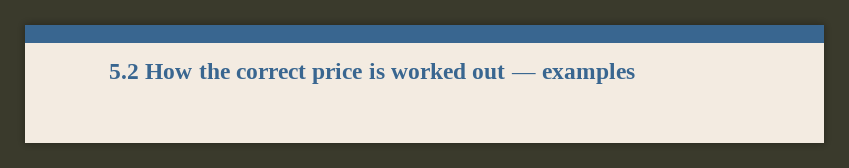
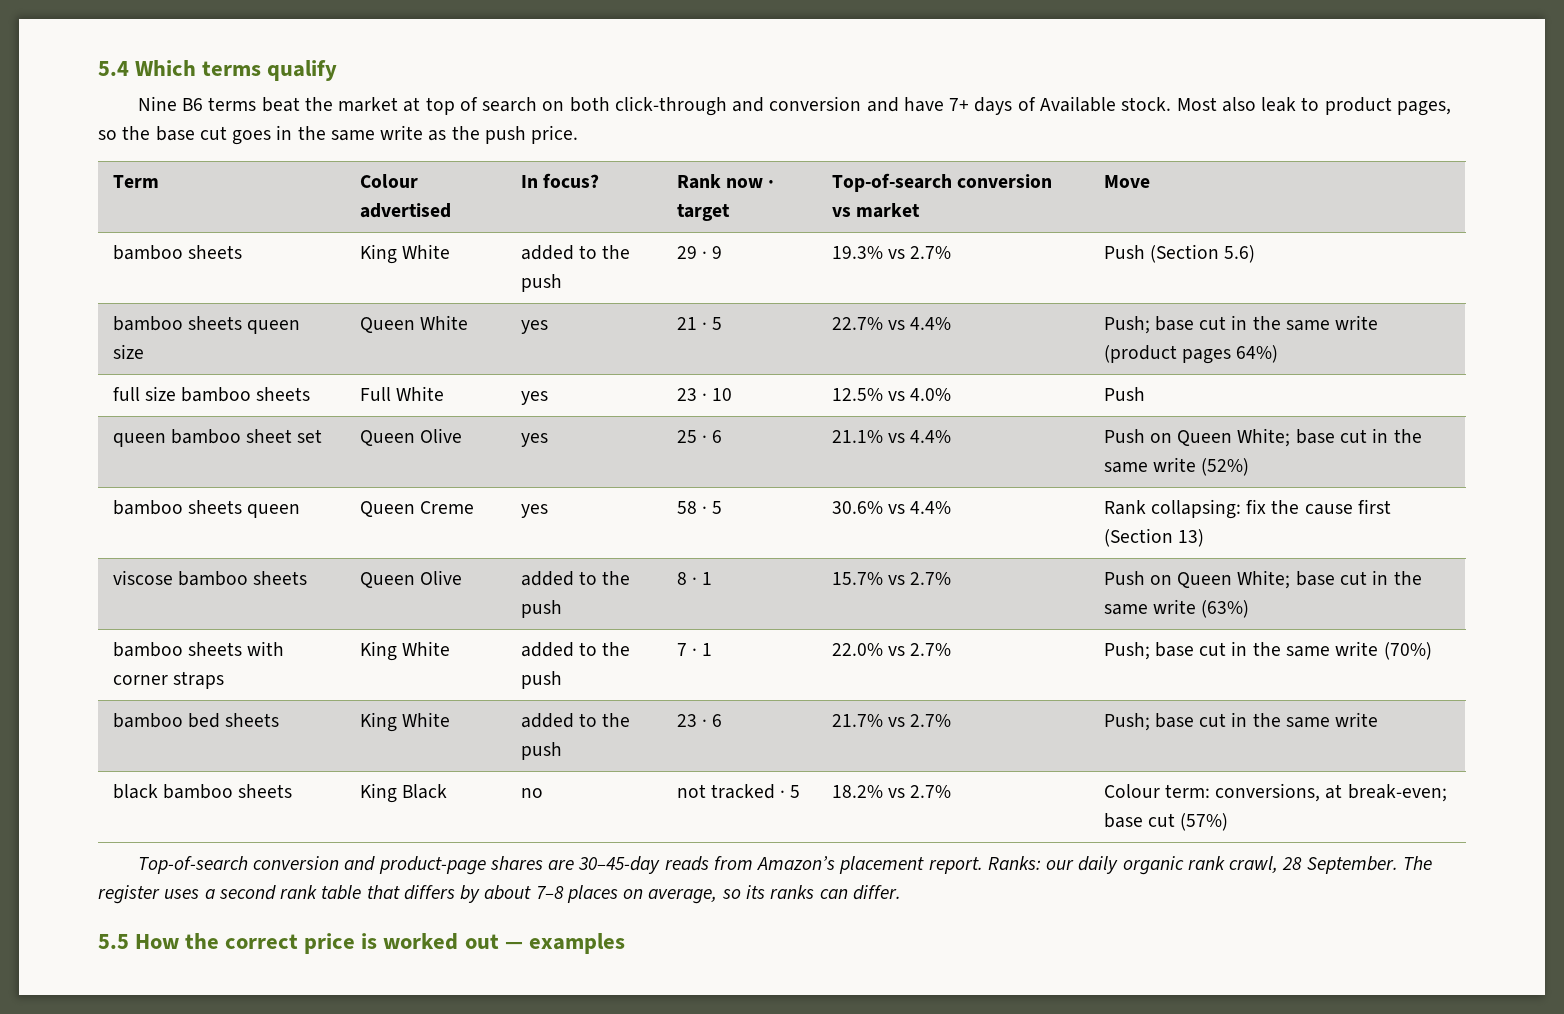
[109,64,139,79] 5.2 -> [98,60,338,81] [137,96,1451,116] [98,125,579,145] [112,175,159,188] [359,174,418,188] [359,203,451,218] [520,173,599,188] [676,174,775,189] [676,204,730,221] [831,173,1052,192] [831,203,920,218] [1103,175,1150,188] [112,245,242,260] [359,244,450,264] [520,245,631,260] [520,274,562,292] [676,246,723,259] [831,246,952,259] [1103,244,1256,263] [112,316,301,334] [112,344,144,359] [359,315,468,333] [520,320,548,334] [676,317,723,330] [831,317,952,330] [1103,315,1379,334] [1103,345,1279,364] [112,386,311,402] [359,386,444,401] [520,391,548,405] [676,388,733,401] [831,388,952,401] [1103,387,1145,401] [112,429,323,447] [359,428,462,446] [520,433,548,447] [676,430,723,443] [831,430,952,443] [1103,428,1422,447] [1103,457,1250,476] [112,500,301,518] [359,501,474,517] [520,504,548,518] [676,501,723,514] [831,501,952,514] [1103,499,1391,519] [1103,528,1204,547] [112,570,308,586] [359,570,462,588] [520,571,631,586] [520,600,562,618] [676,572,713,585] [831,572,952,585] [1103,570,1422,589] [1103,599,1250,618] [112,641,285,657] [112,671,224,689] [359,641,450,661] [520,642,631,657] [520,671,562,689] [676,643,713,656] [831,643,952,656] [1103,641,1432,660] [112,713,280,728] [359,712,450,732] [520,713,631,728] [520,742,562,760] [676,714,723,727] [831,714,952,727] [1103,712,1379,731] [112,784,293,799] [359,783,447,803] [520,788,543,798] [676,784,801,799] [831,785,952,798] [1103,783,1447,802] [1103,813,1229,831] [137,856,1433,875] [98,885,901,904] [98,934,129,949] 5.4 Which terms qualify // Nine B6 terms beat the market at top of search on both click-through and conversion and have 7+ days of Available stock. Most also leak to product pages, so the base cut goes in the same write as the push price. // Term | Colour advertised | In focus? | Rank now · target | Top-of-search conversion vs market | Move // bamboo sheets | King White | added to the push | 29 · 9 | 19.3% vs 2.7% | Push (Section 5.6) // bamboo sheets queen size | Queen White | yes | 21 · 5 | 22.7% vs 4.4% | Push; base cut in the same write (product pages 64%) // full size bamboo sheets | Full White | yes | 23 · 10 | 12.5% vs 4.0% | Push // queen bamboo sheet set | Queen Olive | yes | 25 · 6 | 21.1% vs 4.4% | Push on Queen White; base cut in the same write (52%) // bamboo sheets queen | Queen Creme | yes | 58 · 5 | 30.6% vs 4.4% | Rank collapsing: fix the cause first (Section 13) // viscose bamboo sheets | Queen Olive | added to the push | 8 · 1 | 15.7% vs 2.7% | Push on Queen White; base cut in the same write (63%) // bamboo sheets with corner straps | King White | added to the push | 7 · 1 | 22.0% vs 2.7% | Push; base cut in the same write (70%) // bamboo bed sheets | King White | added to the push | 23 · 6 | 21.7% vs 2.7% | Push; base cut in the same write // black bamboo sheets | King Black | no | not tracked · 5 | 18.2% vs 2.7% | Colour term: conversions, at break-even; base cut (57%) // Top-of-search conversion and product-page shares are 30–45-day reads from Amazon’s placement report. Ranks: our daily organic rank crawl, 28 September. The register uses a second rank table that differs by about 7–8 places on average, so its ranks can differ. // 5.5

